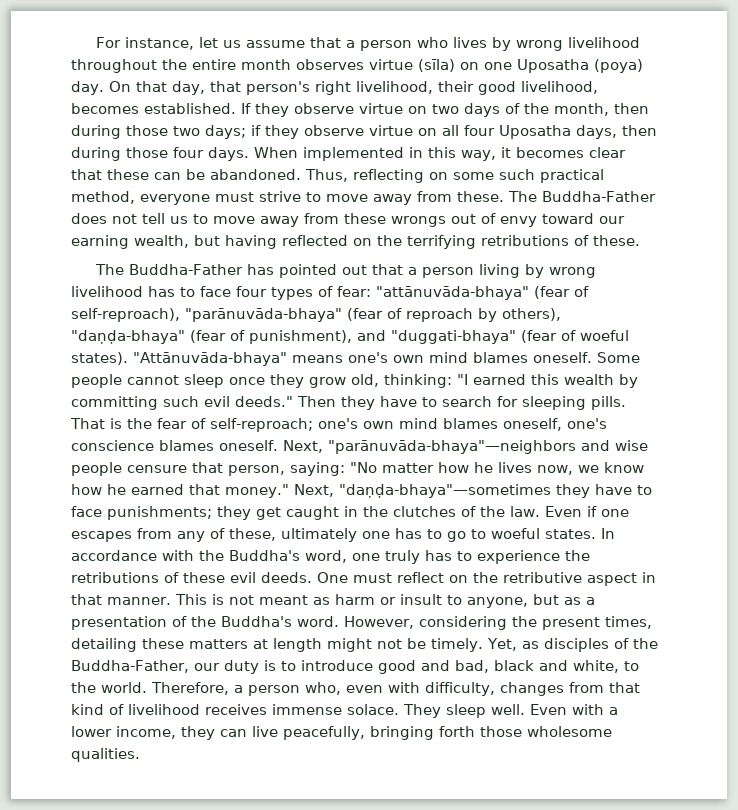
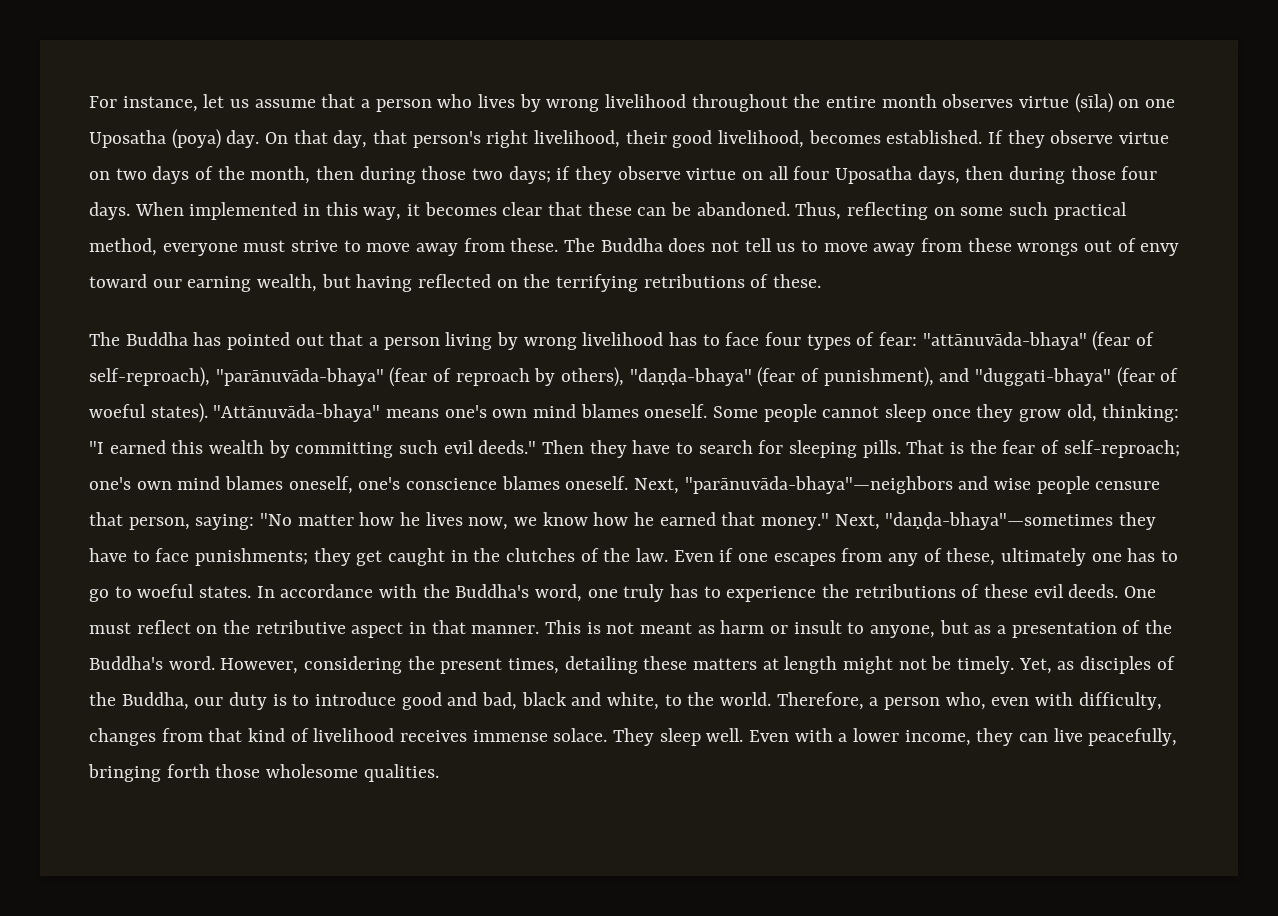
[542,191,656,202] Buddha-Father -> [600,238,663,252] Buddha
[129,264,244,275] Buddha-Father -> [125,332,188,346] Buddha
[71,660,189,673] Buddha-Father, -> [121,692,189,710] Buddha,

